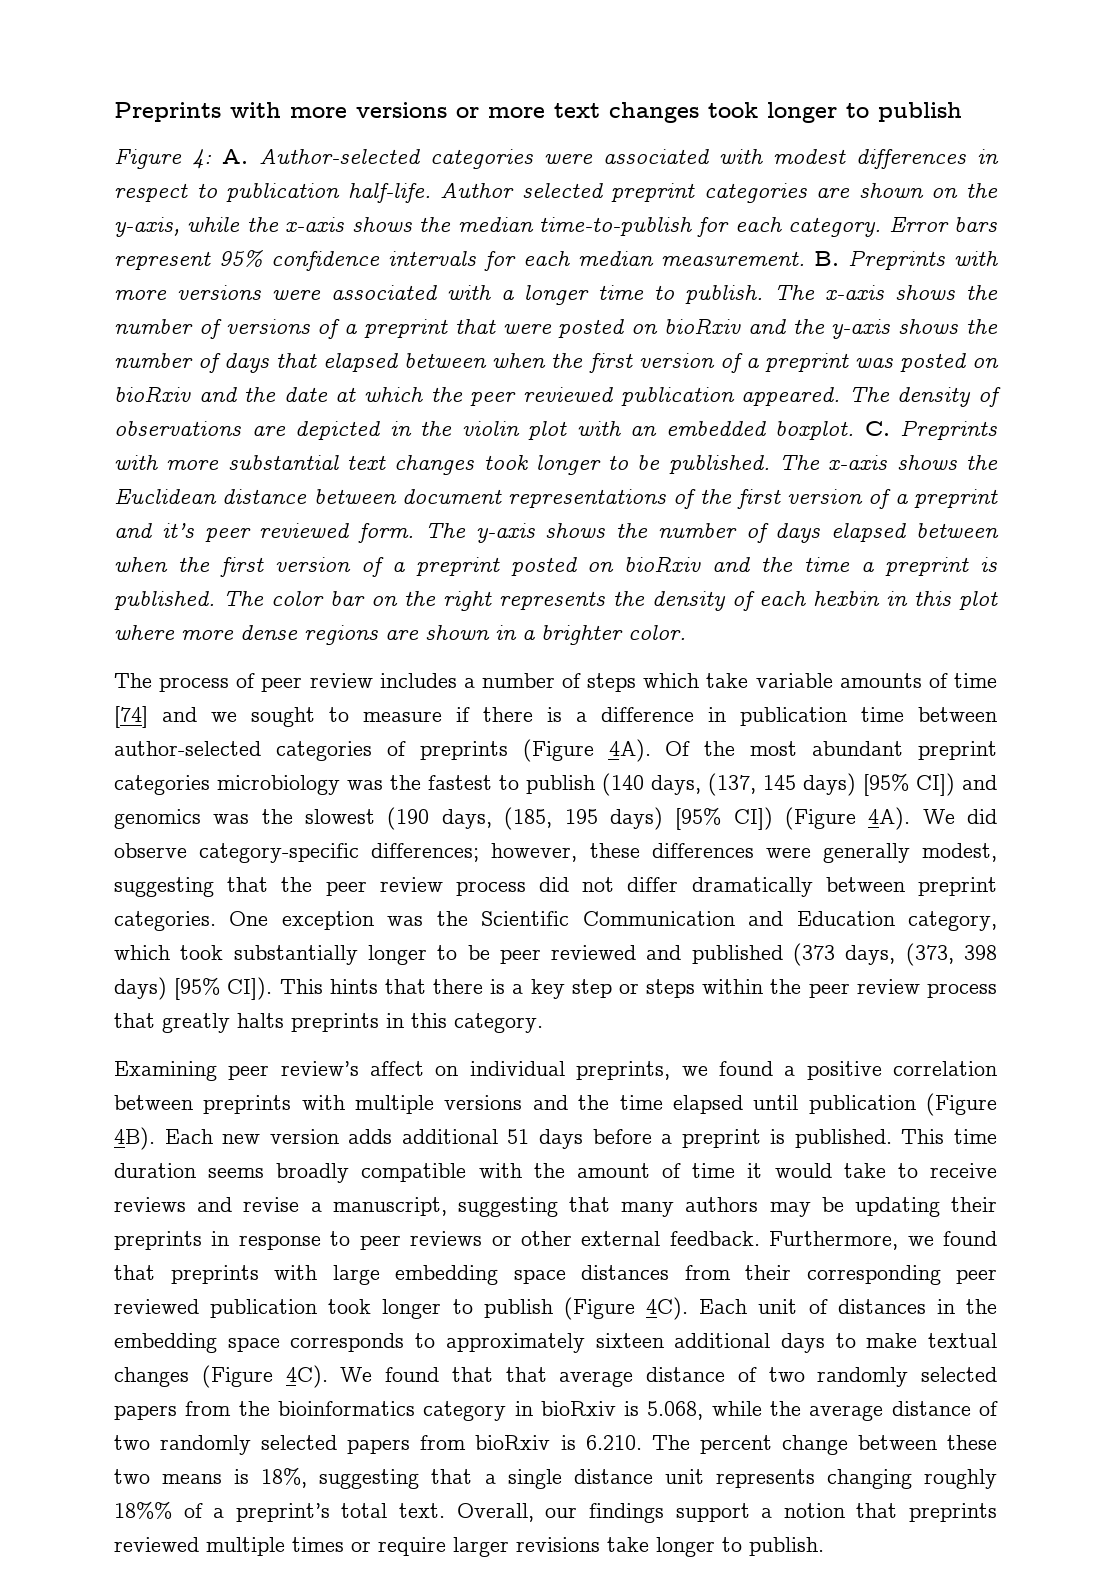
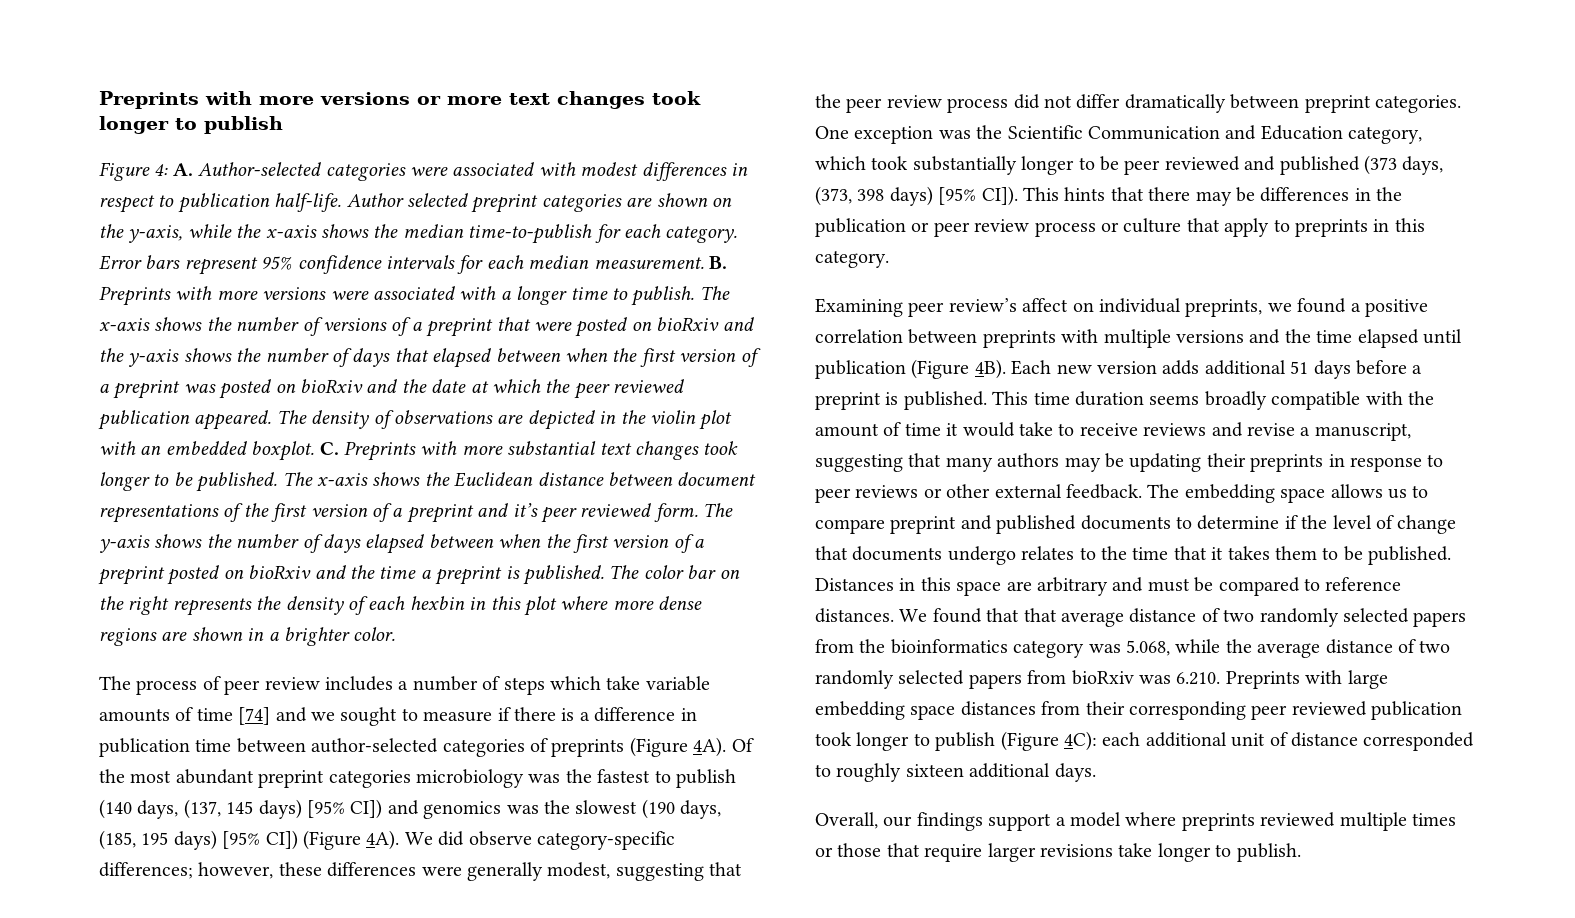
[490,979,997,999] [114,1013,284,1033] is a key step or steps within the peer review process that greatly halts -> [1195,187,1403,206] [815,218,1290,237] may be differences in the publication or peer review process or culture that apply to
[769,1231,997,1250] [114,1265,259,1284] Furthermore, we found that preprints -> [1147,484,1429,503] [815,515,1457,534] [815,546,1452,565] [815,577,1402,596] [815,608,1467,627] [815,639,1451,658] [815,670,1300,689] The embedding space allows us to compare preprint and published documents to determine if the level of change that documents undergo relates to the time that it takes them to be published. Distances in this space are arbitrary and must be compared to reference distances. We found that that average distance of two randomly selected papers from the bioinformatics category was 5.068, while the average distance of two randomly selected papers from bioRxiv was 6.210. Preprints
[646,1297,998,1320] [114,1333,998,1353] [114,1365,997,1388] [114,1401,998,1421] [114,1435,998,1455] [114,1467,998,1489] [114,1501,446,1522] 4C). Each unit of distances in the embedding space corresponds to approximately sixteen additional days to make textual changes (Figure 4C). We found that that average distance of two randomly selected papers from the bioinformatics category in bioRxiv is 5.068, while the average distance of two randomly selected papers from bioRxiv is 6.210. The percent change between these two means is 18%, suggesting that a single distance unit represents changing roughly 18%% of a preprint’s total text. -> [1064,731,1475,751] [815,763,1096,782] 4C): each additional unit of distance corresponded to roughly sixteen additional days. //
[783,1503,898,1518] notion that -> [1070,812,1177,827] model where
(371, 1546) none -> [837,843,920,857] those that

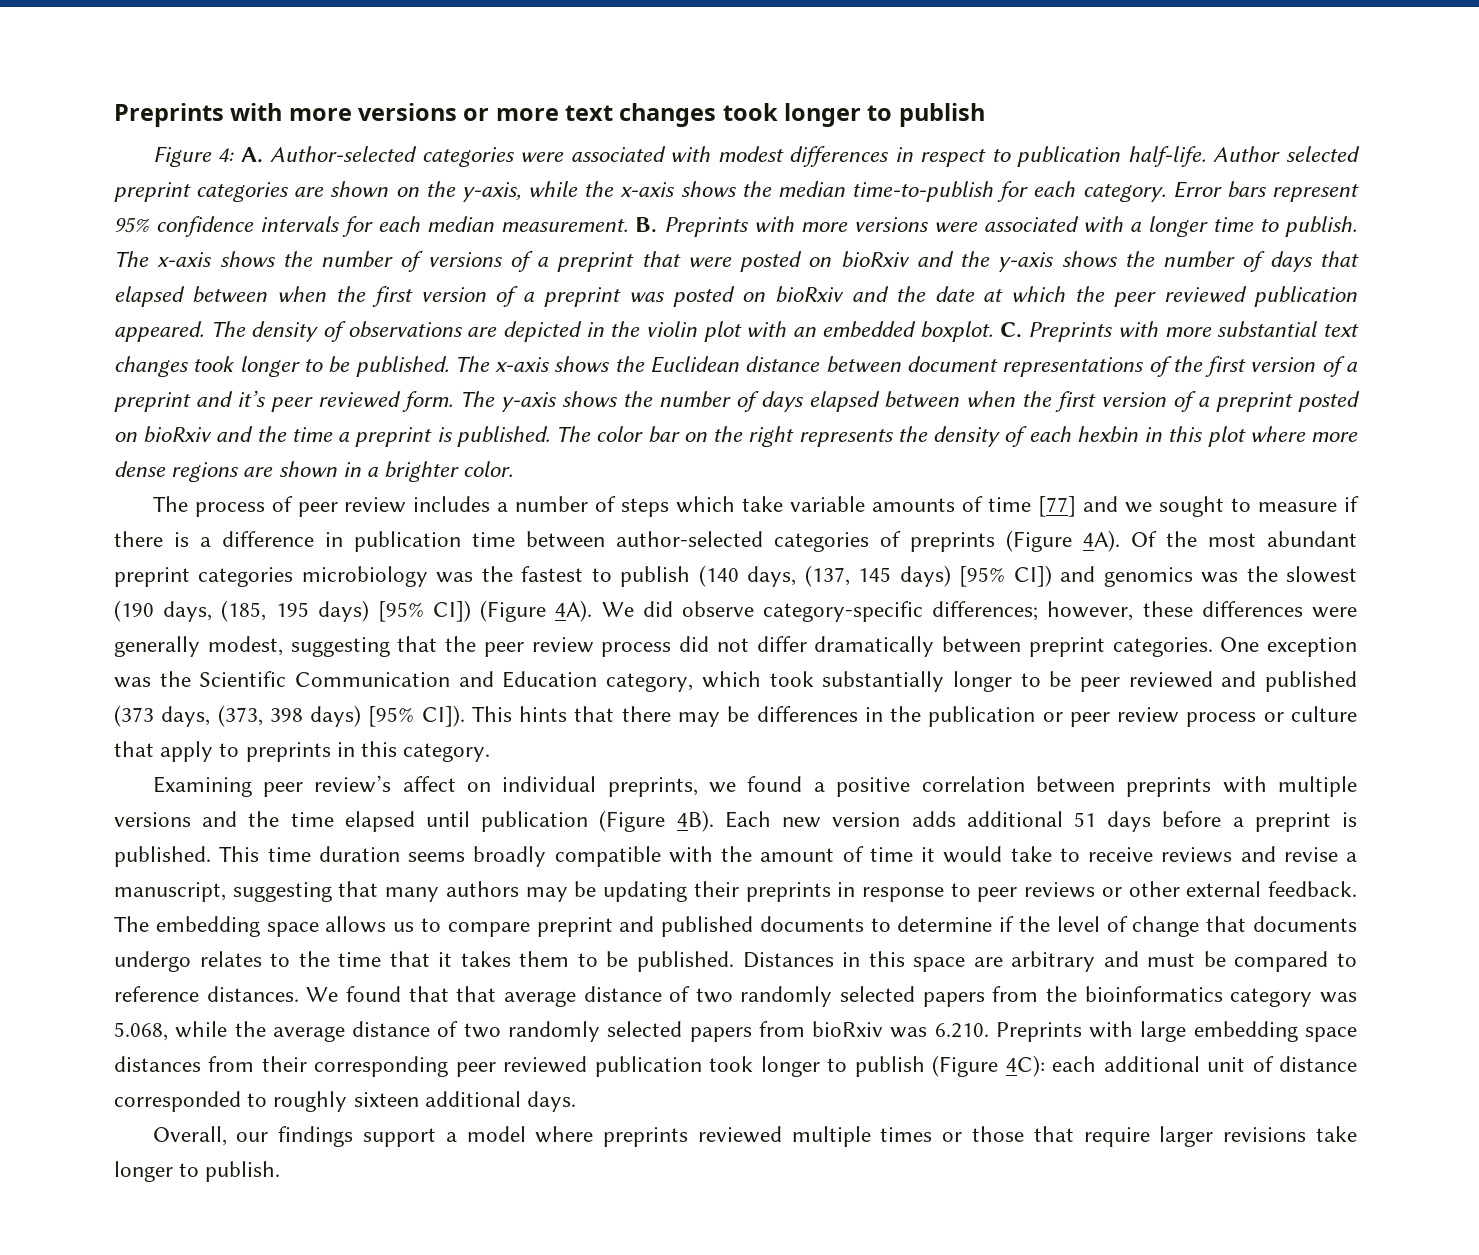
[238,707,271,725] [74] -> [1038,496,1077,517] [77]

